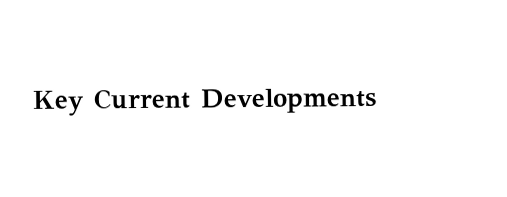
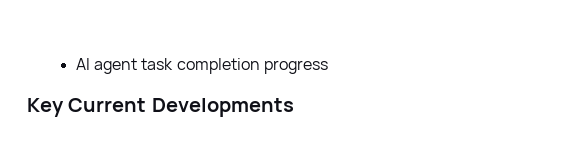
(32, 103) none -> [75,58,329,74] AI agent task completion progress //

